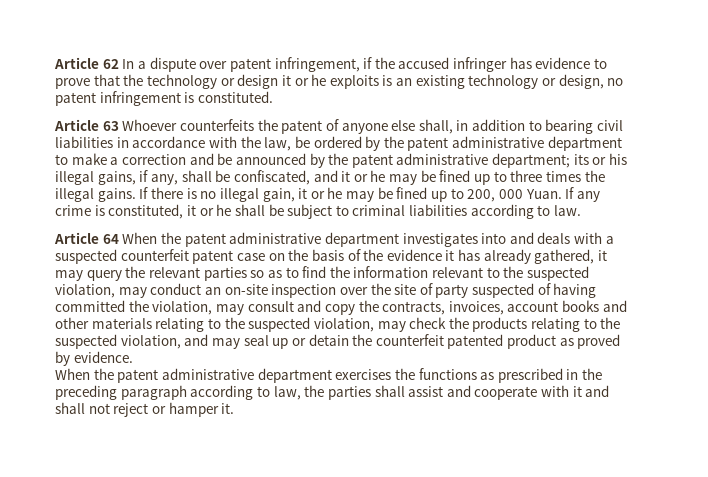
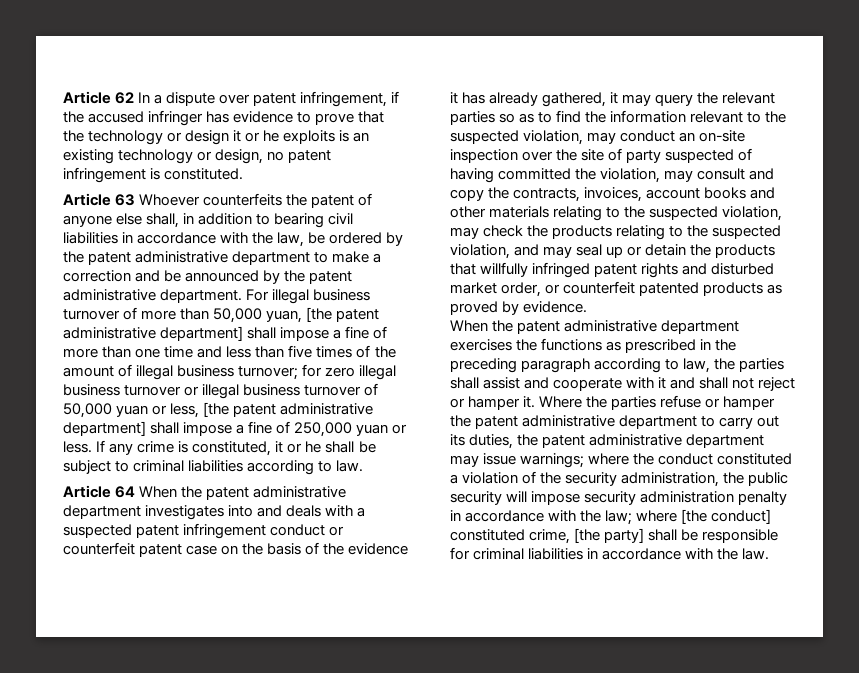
[492,153,628,168] [55,170,605,185] [55,187,562,202] department; its or his illegal gains, if any, shall be confiscated, and it or he may be fined up to three times the illegal gains. If there is no illegal gain, it or he may be fined up to 200, 000 Yuan. -> [160,289,371,304] [63,307,380,323] [63,326,388,341] [63,345,396,358] [63,364,397,380] [63,383,379,399] [63,402,374,418] [63,421,408,437] [63,441,92,453] department. For illegal business turnover of more than 50,000 yuan, [the patent administrative department] shall impose a fine of more than one time and less than five times of the amount of illegal business turnover; for zero illegal business turnover or illegal business turnover of 50,000 yuan or less, [the patent administrative department] shall impose a fine of 250,000 yuan or less.
(117, 256) none -> [136,523,345,539] patent infringement conduct or
(373, 340) none -> [715,244,776,258] [450,262,775,278] [450,282,561,297] products that willfully infringed patent rights and disturbed market order, or
[507,334,557,349] product -> [703,282,764,296] products
(235, 408) none -> [539,395,776,410] [450,415,780,429] [450,434,765,449] [450,453,793,468] [450,471,789,487] [450,491,788,505] [450,509,772,525] [450,528,779,544] [450,547,770,560] Where the parties refuse or hamper the patent administrative department to carry out its duties, the patent administrative department may issue warnings; where the conduct constituted a violation of the security administration, the public security will impose security administration penalty in accordance with the law; where [the conduct] constituted crime, [the party] shall be responsible for criminal liabilities in accordance with the law.

